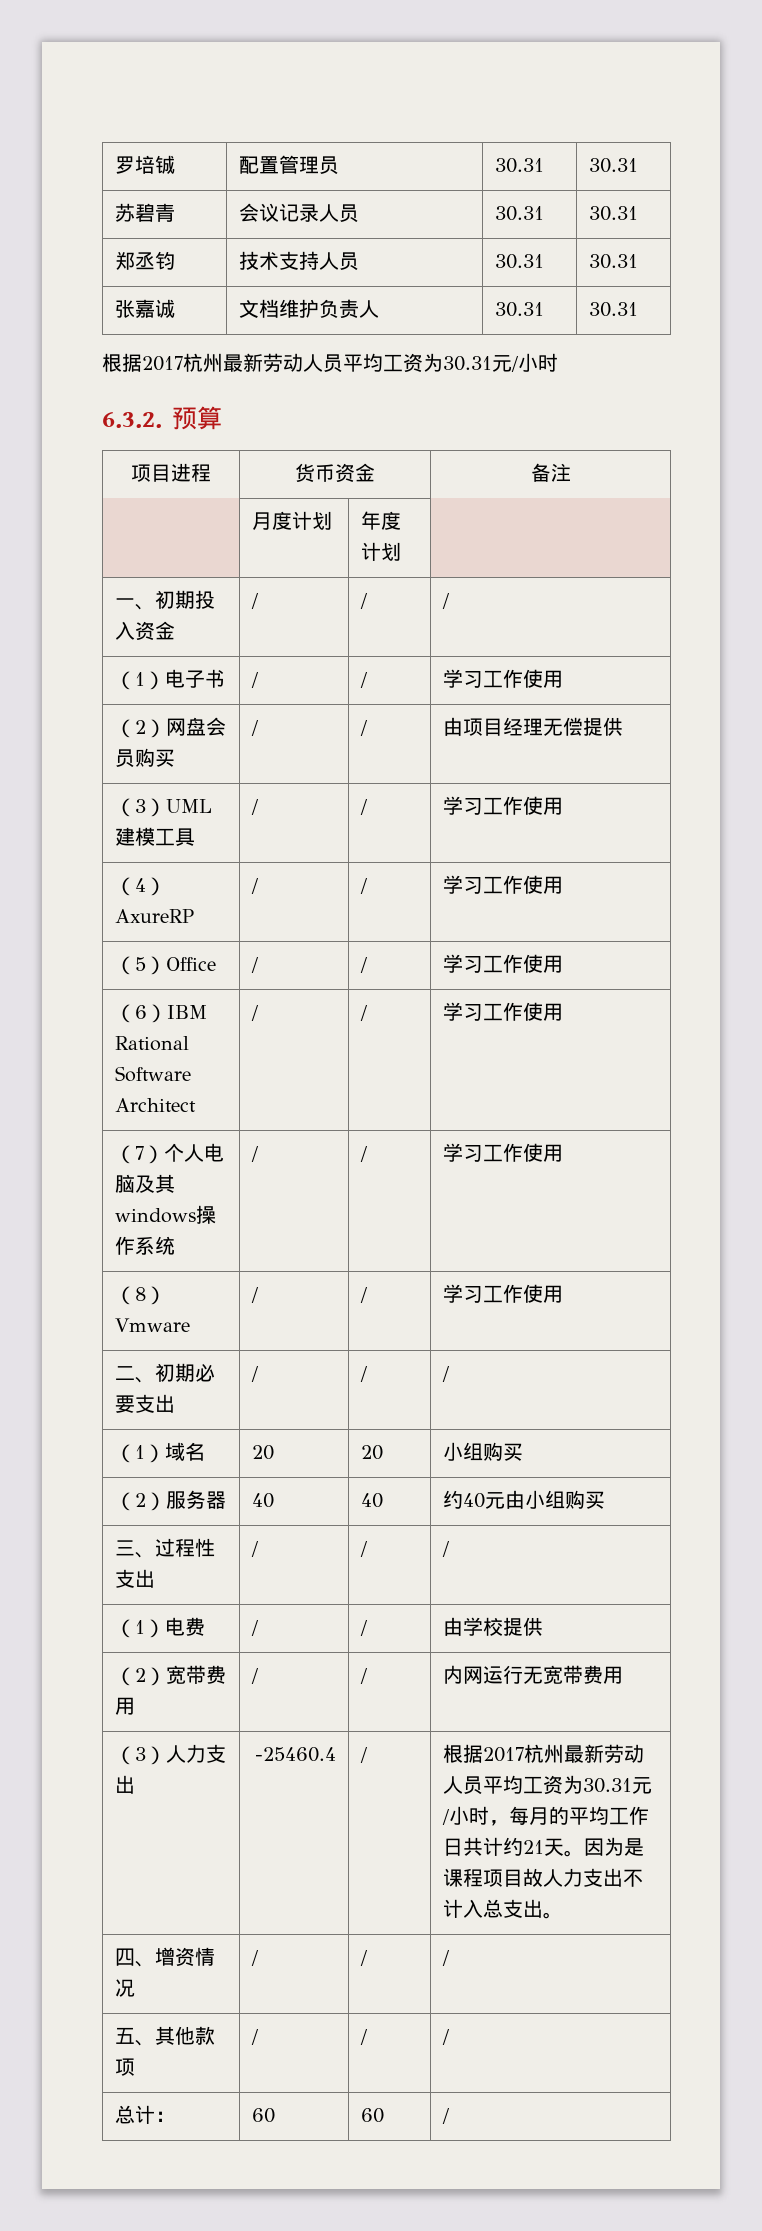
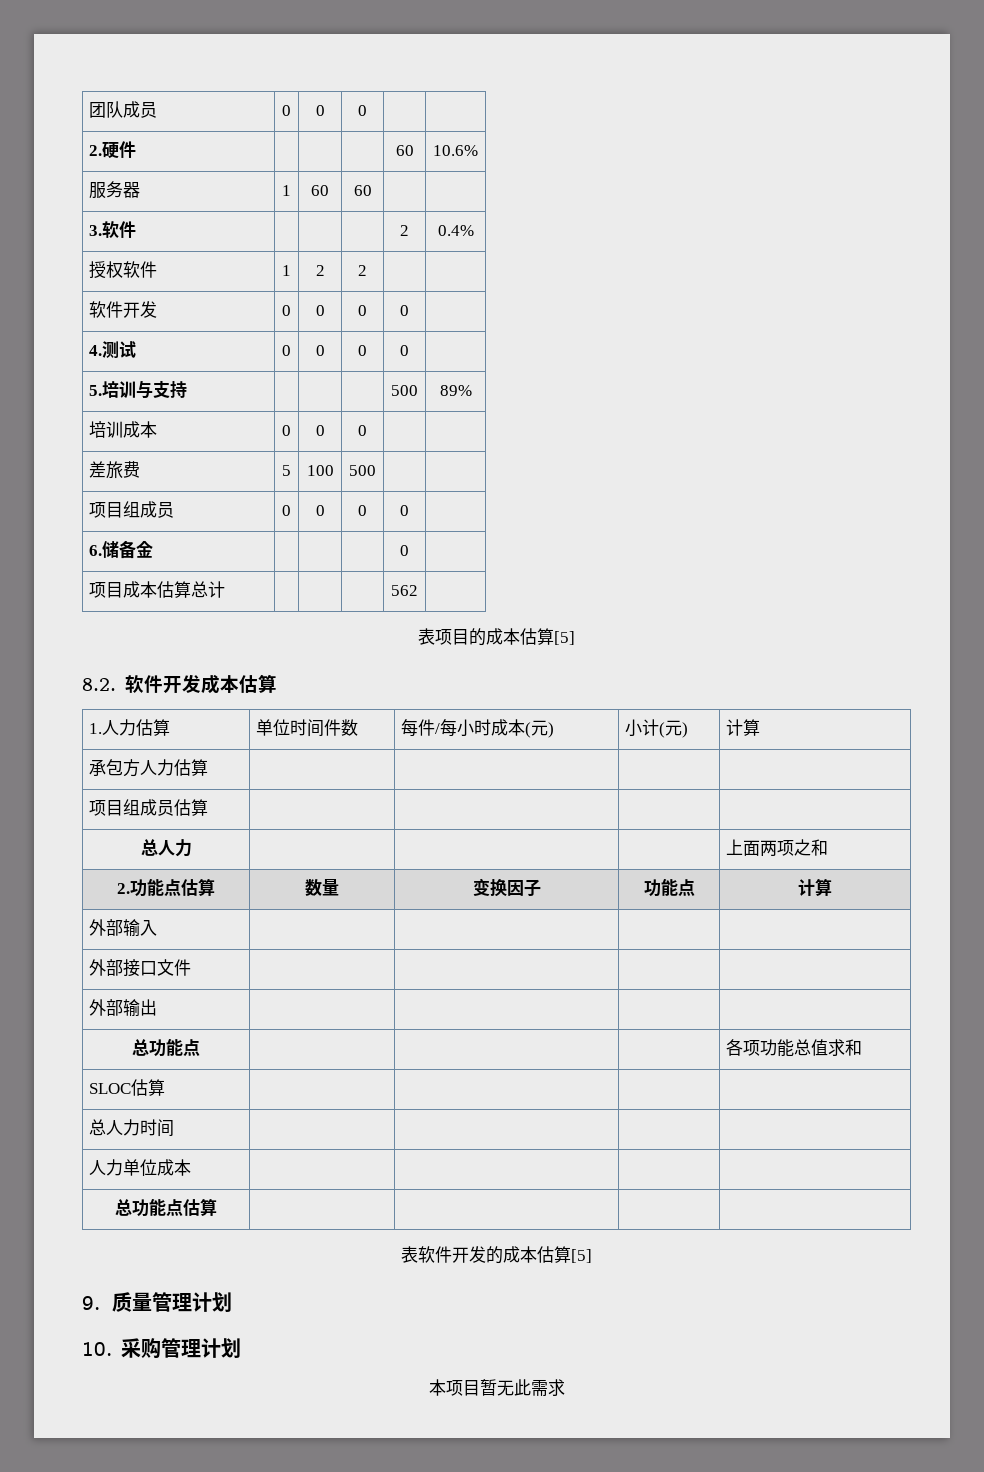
[115,155,176,174] [239,155,340,175] [495,158,545,173] [589,158,639,173] [115,203,176,222] [239,203,360,223] [495,206,545,221] [589,206,639,221] [115,251,176,270] [239,251,360,271] [495,254,545,269] [589,254,639,269] [115,299,176,318] [239,299,380,319] [495,302,545,317] [589,302,639,317] [102,353,558,373] [102,406,222,430] [131,463,211,482] [295,463,375,483] [530,463,571,482] [252,511,333,530] [361,511,402,530] [361,542,402,561] [115,590,216,610] [115,621,176,641] [251,593,260,609] [360,593,369,609] [442,593,451,609] [115,669,226,690] [251,672,260,688] [360,672,369,688] [443,669,564,688] [115,717,227,738] [115,748,176,768] [251,720,260,736] [360,720,369,736] [443,717,624,736] [115,798,213,817] [115,827,196,846] [251,799,260,815] [360,799,369,815] [443,796,564,815] [115,877,167,896] [115,909,195,923] [251,878,260,894] [360,878,369,894] [443,875,564,894] [115,956,217,975] [251,957,260,973] [360,957,369,973] [443,954,564,973] [115,1004,208,1023] [115,1036,190,1051] [115,1066,192,1082] [115,1098,197,1112] [251,1005,260,1021] [360,1005,369,1021] [443,1002,564,1021] [115,1143,225,1164] [115,1174,176,1193] [115,1205,217,1224] [115,1236,176,1255] [251,1146,260,1162] [360,1146,369,1162] [443,1143,564,1162] [115,1286,167,1305] [115,1318,191,1332] [251,1287,260,1303] [360,1287,369,1303] [443,1284,564,1303] [115,1363,216,1383] [115,1394,176,1413] [251,1366,260,1382] [360,1366,369,1382] [442,1366,451,1382] [115,1442,206,1463] [252,1445,275,1460] [361,1445,384,1460] [443,1442,524,1461] [115,1490,227,1511] [252,1493,275,1508] [361,1493,384,1508] [443,1490,606,1509] [115,1538,216,1558] [115,1569,156,1588] [251,1541,260,1557] [360,1541,369,1557] [442,1541,451,1557] [115,1617,206,1638] [251,1620,260,1636] [360,1620,369,1636] [443,1617,544,1636] [115,1665,227,1686] [115,1697,136,1715] [251,1668,260,1684] [360,1668,369,1684] [443,1665,624,1684] [115,1744,227,1765] [115,1775,136,1794] [254,1747,336,1762] [360,1747,369,1763] [443,1744,645,1764] [443,1775,653,1795] [442,1806,650,1826] [443,1837,645,1857] [443,1868,644,1887] [443,1899,564,1919] [115,1947,216,1967] [115,1979,136,1997] [251,1950,260,1966] [360,1950,369,1966] [442,1950,451,1966] [115,2026,216,2046] [115,2058,136,2076] [251,2029,260,2045] [360,2029,369,2045] [442,2029,451,2045] [115,2105,176,2124] [252,2108,276,2123] [361,2108,385,2123] [442,2108,451,2124] 罗培铖 | 配置管理员 | 30.31 | 30.31 // 苏碧青 | 会议记录人员 | 30.31 | 30.31 // 郑丞钧 | 技术支持人员 | 30.31 | 30.31 // 张嘉诚 | 文档维护负责人 | 30.31 | 30.31 // 根据2017杭州最新劳动人员平均工资为30.31元/小时 // 6.3.2.预算 // 项目进程 | 货币资金 | 备注 // | 月度计划 | 年度计划 | // 一、初期投入资金 | / | / | / // （1）电子书 | / | / | 学习工作使用 // （2）网盘会员购买 | / | / | 由项目经理无偿提供 // （3）UML建模工具 | / | / | 学习工作使用 // （4）AxureRP | / | / | 学习工作使用 // （5）Office | / | / | 学习工作使用 // （6）IBM Rational Software Architect | / | / | 学习工作使用 // （7）个人电脑及其windows操作系统 | / | / | 学习工作使用 // （8）Vmware | / | / | 学习工作使用 // 二、初期必要支出 | / | / | / // （1）域名 | 20 | 20 | 小组购买 // （2）服务器 | 40 | 40 | 约40元由小组购买 // 三、过程性支出 | / | / | / // （1）电费 | / | / | 由学校提供 // （2）宽带费用 | / | / | 内网运行无宽带费用 // （3）人力支出 | -25460.4 | / | 根据2017杭州最新劳动人员平均工资为30.31元/小时，每月的平均工作日共计约21天。因为是课程项目故人力支出不计入总支出。 // 四、增资情况 | / | / | / // 五、其他款项 | / | / | / // 总计： | 60 | 60 | / -> [89,101,158,118] [282,105,291,116] [315,105,325,116] [358,105,367,116] [89,141,137,159] [395,145,414,156] [433,145,478,156] [89,181,141,199] [282,185,291,196] [311,185,329,196] [353,185,372,196] [89,221,137,239] [400,225,409,236] [437,225,474,236] [89,261,158,279] [282,265,291,276] [315,265,325,276] [358,265,367,276] [89,301,158,318] [282,305,291,316] [315,305,325,316] [358,305,367,316] [400,305,409,316] [89,341,137,358] [282,345,291,356] [315,345,325,356] [358,345,367,356] [400,345,409,356] [89,380,188,399] [391,385,418,396] [439,385,472,396] [89,421,158,438] [282,425,291,436] [315,425,325,436] [358,425,367,436] [89,461,141,479] [282,465,291,476] [306,465,334,476] [349,465,376,476] [89,501,175,518] [282,505,291,516] [315,505,325,516] [358,505,367,516] [400,505,409,516] [89,540,154,559] [400,545,409,556] [89,581,226,598] [391,585,418,596] [418,628,575,646] [82,674,277,694] [89,719,171,736] [256,719,359,737] [401,719,555,738] [625,719,689,738] [726,719,761,736] [89,759,209,777] [89,799,209,816] [140,839,192,857] [726,839,829,856] [117,878,215,897] [305,879,339,896] [472,878,541,897] [643,878,695,897] [798,878,832,896] [89,919,158,937] [89,959,192,977] [89,999,158,1017] [132,1038,200,1057] [726,1039,863,1057] [89,1079,166,1096] [89,1119,175,1137] [89,1159,192,1176] [115,1198,217,1217] [401,1246,592,1264] [82,1292,233,1312] [82,1338,241,1359] [428,1379,565,1396] 团队成员 | 0 | 0 | 0 | | // 2.硬件 | | | | 60 | 10.6% // 服务器 | 1 | 60 | 60 | | // 3.软件 | | | | 2 | 0.4% // 授权软件 | 1 | 2 | 2 | | // 软件开发 | 0 | 0 | 0 | 0 | // 4.测试 | 0 | 0 | 0 | 0 | // 5.培训与支持 | | | | 500 | 89% // 培训成本 | 0 | 0 | 0 | | // 差旅费 | 5 | 100 | 500 | | // 项目组成员 | 0 | 0 | 0 | 0 | // 6.储备金 | | | | 0 | // 项目成本估算总计 | | | | 562 | // 表项目的成本估算[5] // 8.2.软件开发成本估算 // 1.人力估算 | 单位时间件数 | 每件/每小时成本(元) | 小计(元) | 计算 // 承包方人力估算 | | | | // 项目组成员估算 | | | | // 总人力 | | | | 上面两项之和 // 2.功能点估算 | 数量 | 变换因子 | 功能点 | 计算 // 外部输入 | | | | // 外部接口文件 | | | | // 外部输出 | | | | // 总功能点 | | | | 各项功能总值求和 // SLOC估算 | | | | // 总人力时间 | | | | // 人力单位成本 | | | | // 总功能点估算 | | | | // 表软件开发的成本估算[5] // 9.质量管理计划 // 10.采购管理计划 // 本项目暂无此需求

